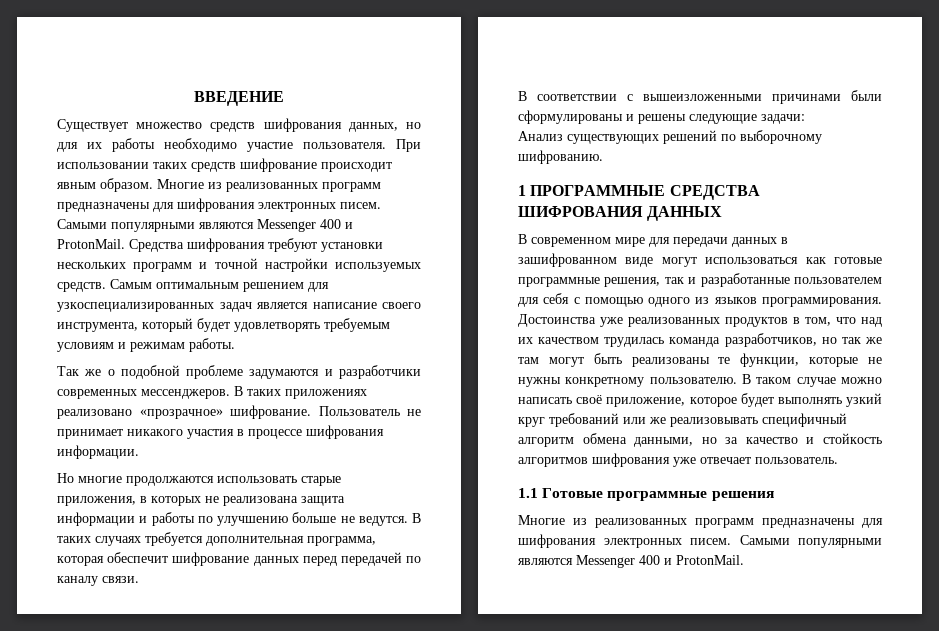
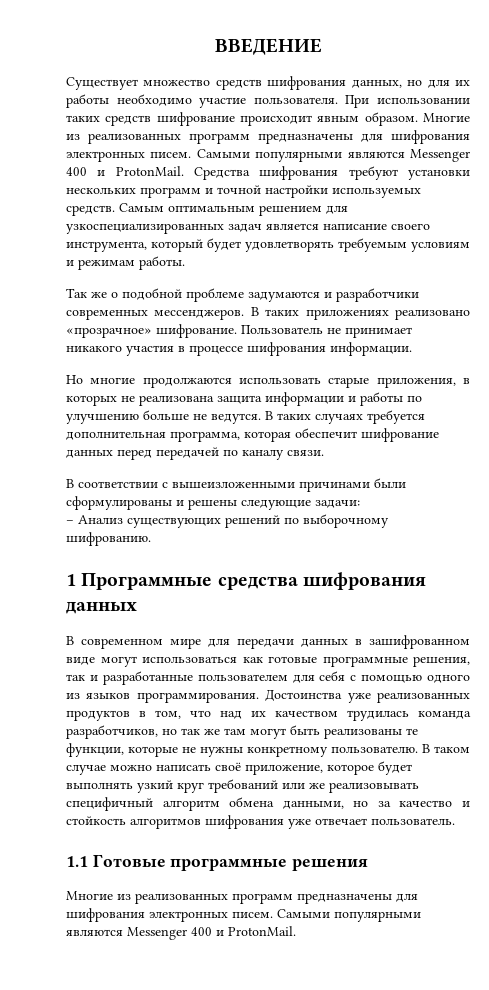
(805, 119) none -> [66,520,74,524] –
[530,185,760,200] [518,206,723,221] ПРОГРАММНЫЕ СРЕДСТВА ШИФРОВАНИЯ ДАННЫХ -> [81,572,426,590] [66,601,137,614] Программные средства шифрования данных

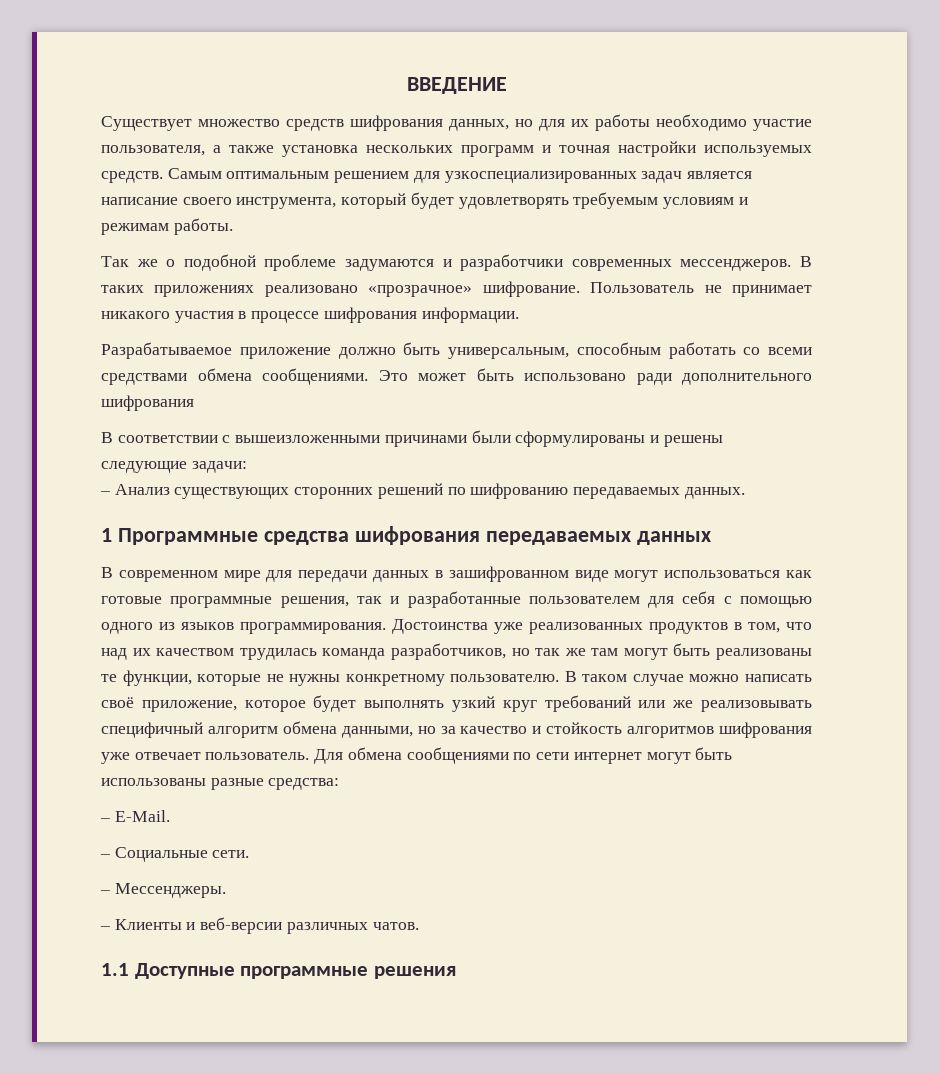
[253,95,470,108] [66,112,470,126] [66,130,470,144] [66,149,470,162] [66,166,470,180] пользователя. При использовании таких средств шифрование происходит явным образом. Многие из реализованных программ предназначены для шифрования электронных писем. Самыми популярными являются Messenger 400 и ProtonMail. Средства шифрования требуют установки -> [101,145,358,157] пользователя, а также установка
[217,185,261,194] точной -> [559,145,610,153] точная
[66,375,470,388] [66,392,422,406] [66,410,425,424] [66,428,439,442] [66,447,324,460] Но многие продолжаются использовать старые приложения, в которых не реализована защита информации и работы по улучшению больше не ведутся. В таких случаях требуется дополнительная программа, которая обеспечит шифрование данных перед передачей по каналу связи. -> [101,342,812,359] [101,368,812,385] [101,395,194,411] Разрабатываемое приложение должно быть универсальным, способным работать со всеми средствами обмена сообщениями. Это может быть использовано ради дополнительного шифрования
(221, 522) none -> [294,487,374,499] сторонних
[303,514,389,528] [66,532,151,546] выборочному шифрованию. -> [470,483,745,499] шифрованию передаваемых данных.
(426, 581) none -> [485,531,631,545] передаваемых
(455, 821) none -> [314,747,733,764] [101,778,340,790] [100,810,170,822] [100,847,250,862] [100,883,226,898] [100,917,419,934] Для обмена сообщениями по сети интернет могут быть использованы разные средства: // – E-Mail. // – Социальные сети. // – Мессенджеры. // – Клиенты и веб-версии различных чатов.
[92,854,166,867] Готовые -> [134,963,235,979] Доступные
[66,891,418,904] [66,908,421,922] [66,926,296,940] // Многие из реализованных программ предназначены для шифрования электронных писем. Самыми популярными являются Messenger 400 и ProtonMail. -> (456, 972) none

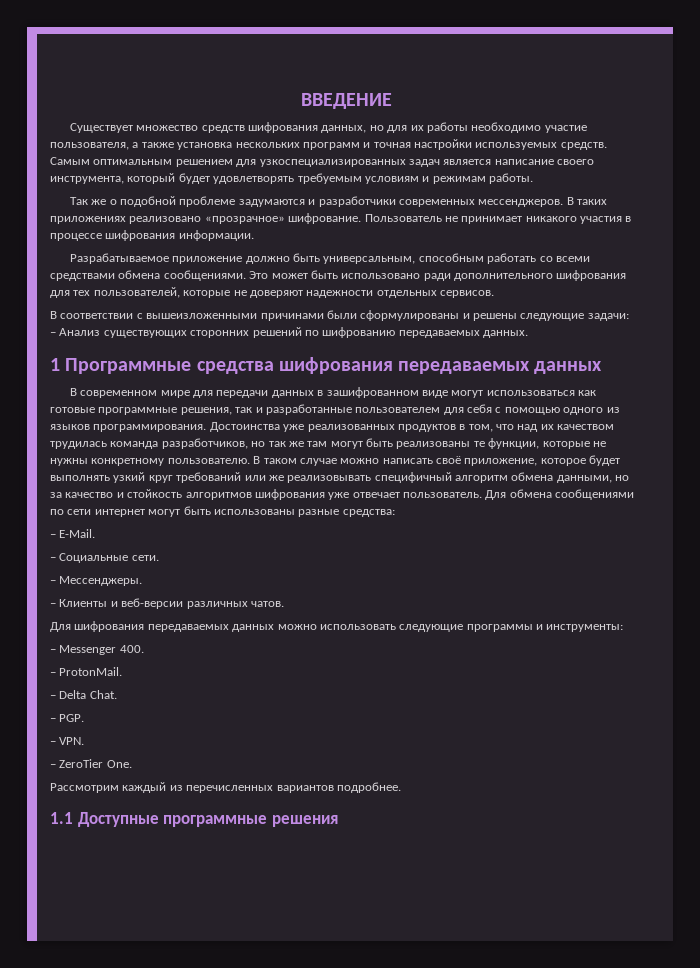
(194, 403) none -> [50,287,494,298] для тех пользователей, которые не доверяют надежности отдельных сервисов.
(419, 926) none -> [50,621,624,632] [50,645,144,655] [50,667,123,676] [50,690,117,699] [50,714,85,722] [50,737,85,745] [50,759,132,768] [50,782,401,793] // Для шифрования передаваемых данных можно использовать следующие программы и инструменты: // – Messenger 400. // – ProtonMail. // – Delta Chat. // – PGP. // – VPN. // – ZeroTier One. // Рассмотрим каждый из перечисленных вариантов подробнее.

